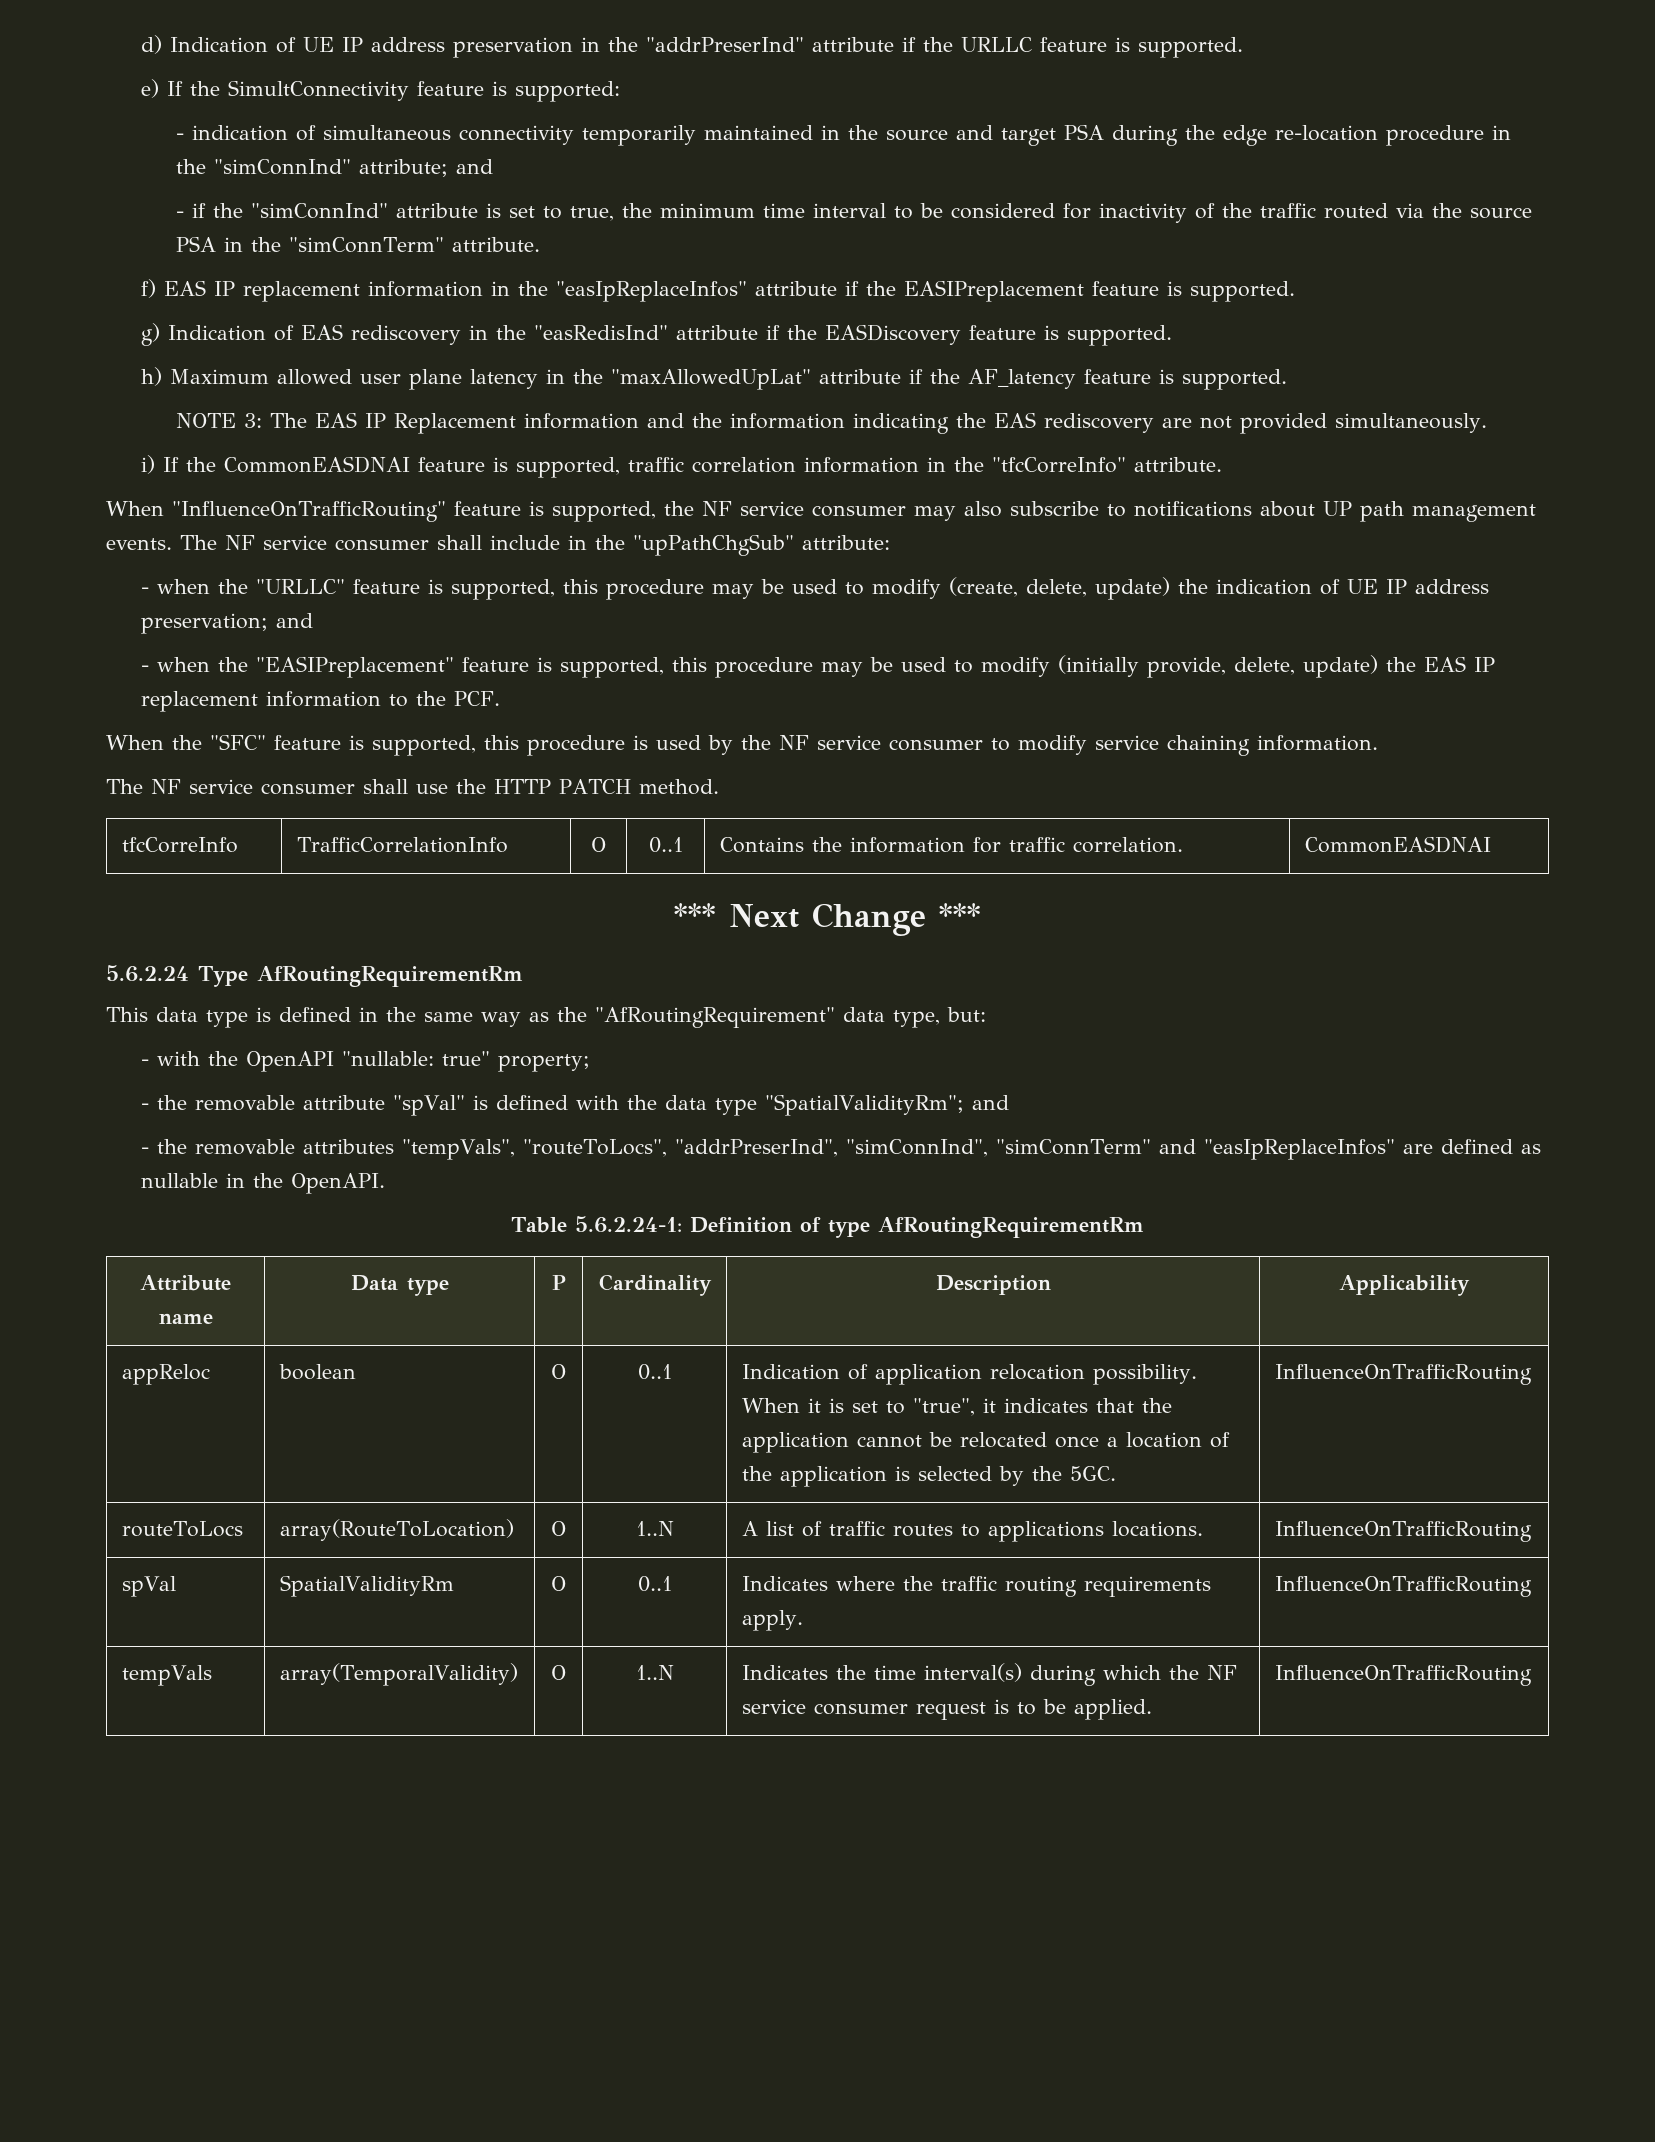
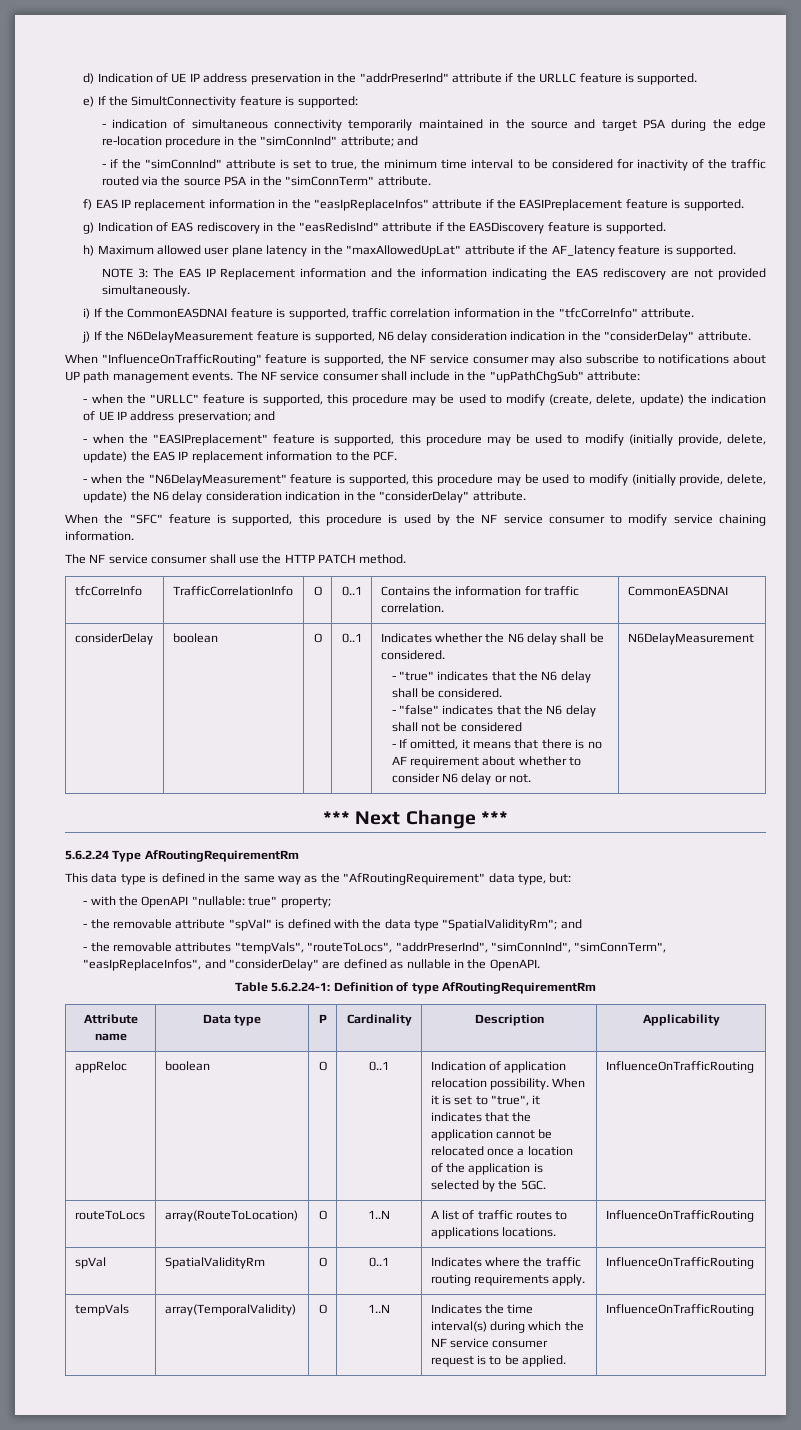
(1223, 464) none -> [82,331,751,343] // j) If the N6DelayMeasurement feature is supported, N6 delay consideration indication in the "considerDelay" attribute.
(501, 698) none -> [83,474,767,486] [83,491,526,503] // - when the "N6DelayMeasurement" feature is supported, this procedure may be used to modify (initially provide, delete, update) the N6 delay consideration indication in the "considerDelay" attribute.
(1491, 844) none -> [74,633,153,645] [172,633,218,643] [313,633,322,643] [341,633,362,643] [380,633,604,645] [380,650,445,660] [391,671,591,683] [391,688,503,698] [391,705,596,717] [391,722,522,732] [391,739,602,750] [391,756,582,768] [391,773,532,785] [627,633,754,645] // considerDelay | boolean | O | 0..1 | Indicates whether the N6 delay shall be considered. // - "true" indicates that the N6 delay shall be considered. // - "false" indicates that the N6 delay shall not be considered // - If omitted, it means that there is no AF requirement about whether to consider N6 delay or not. | N6DelayMeasurement
[996,1139,1396,1160] "simConnTerm" and "easIpReplaceInfos" -> [574,942,667,953] [83,959,320,971] "simConnTerm", "easIpReplaceInfos", and "considerDelay"

